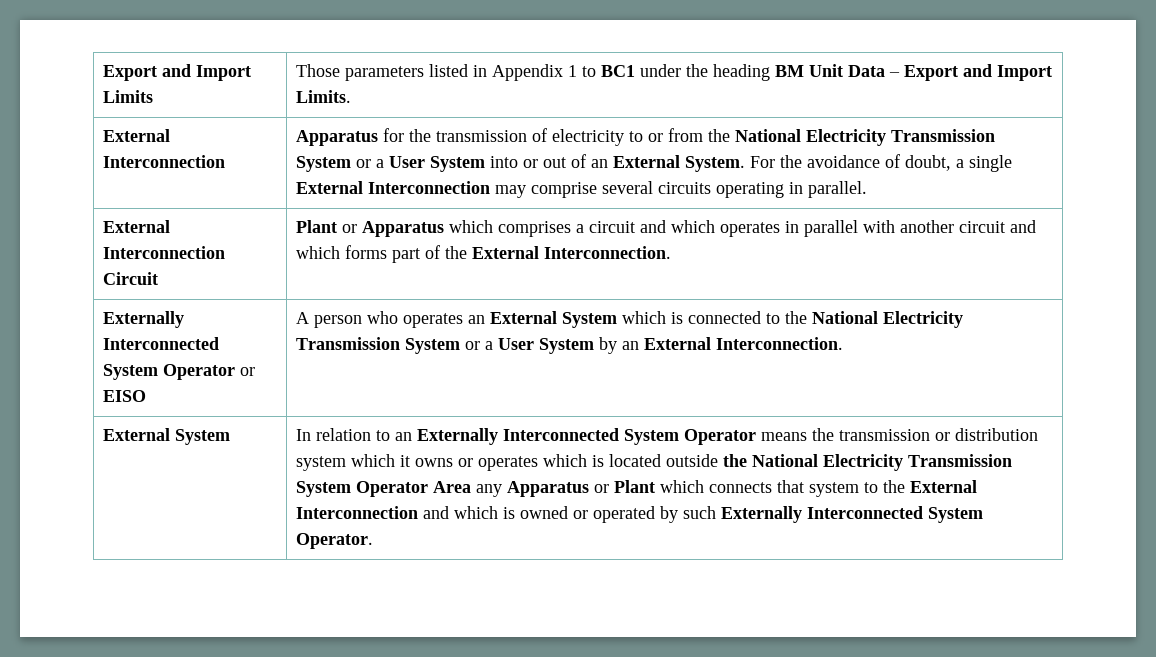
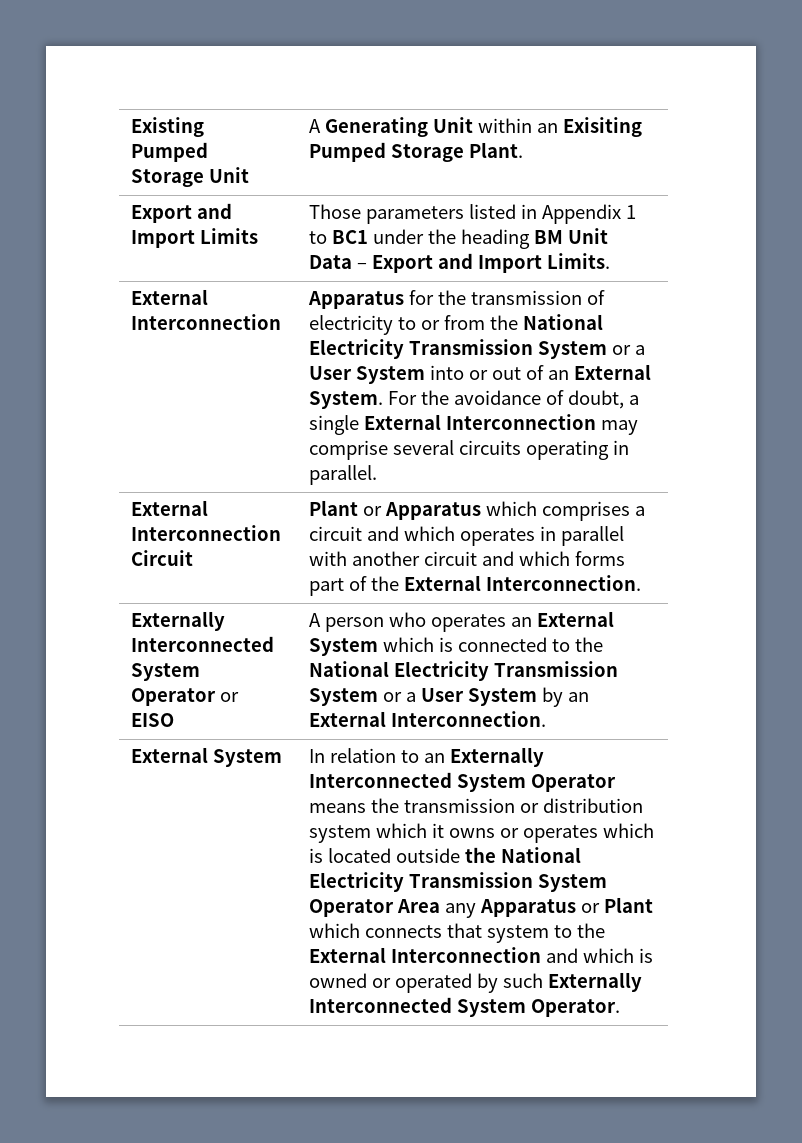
(102, 73) none -> [131,117,205,137] [131,142,209,162] [131,167,250,187] [309,117,643,137] [309,142,524,162] Existing Pumped Storage Unit | A Generating Unit within an Exisiting Pumped Storage Plant. //

